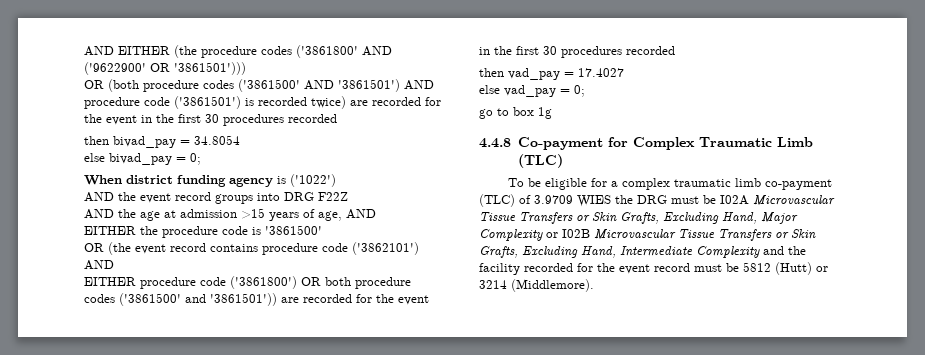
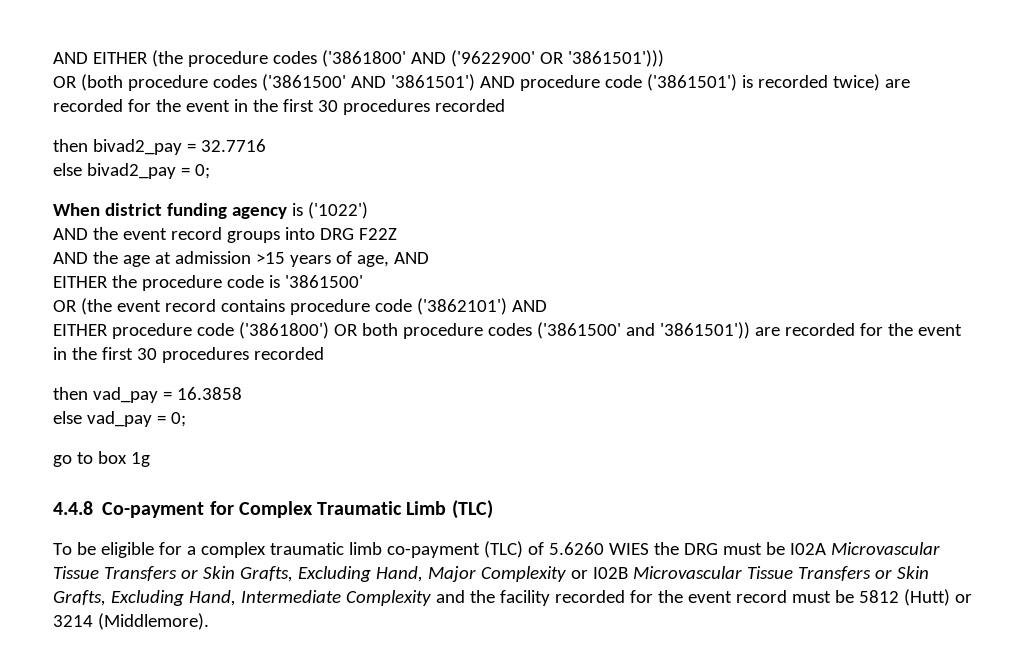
[113,135,240,148] [84,153,172,165] bivad_pay = 34.8054 // else bivad_pay -> [92,139,266,155] [53,163,176,179] bivad2_pay = 32.7716 // else bivad2_pay
[578,68,624,77] 17.4027 -> [176,387,242,400] 16.3858
[534,195,573,204] 3.9709 -> [548,542,604,555] 5.6260

